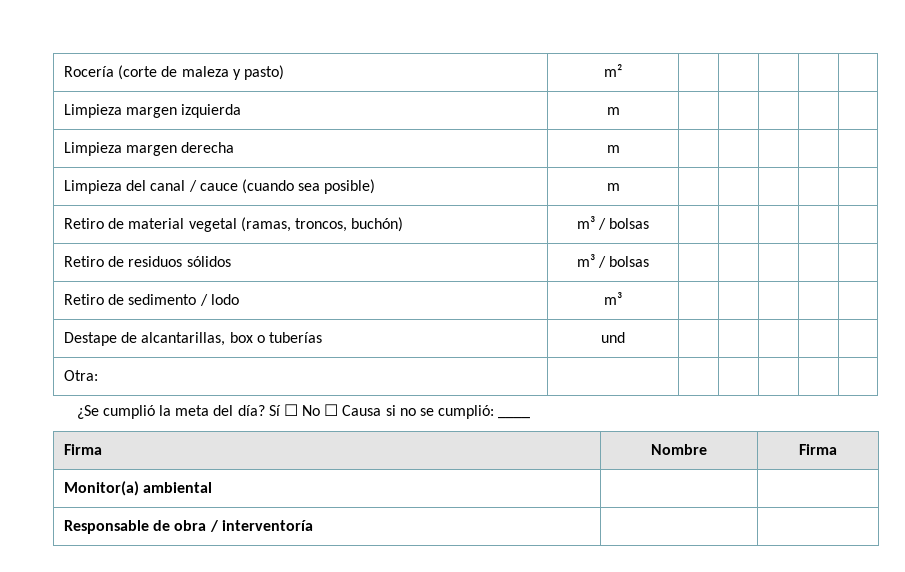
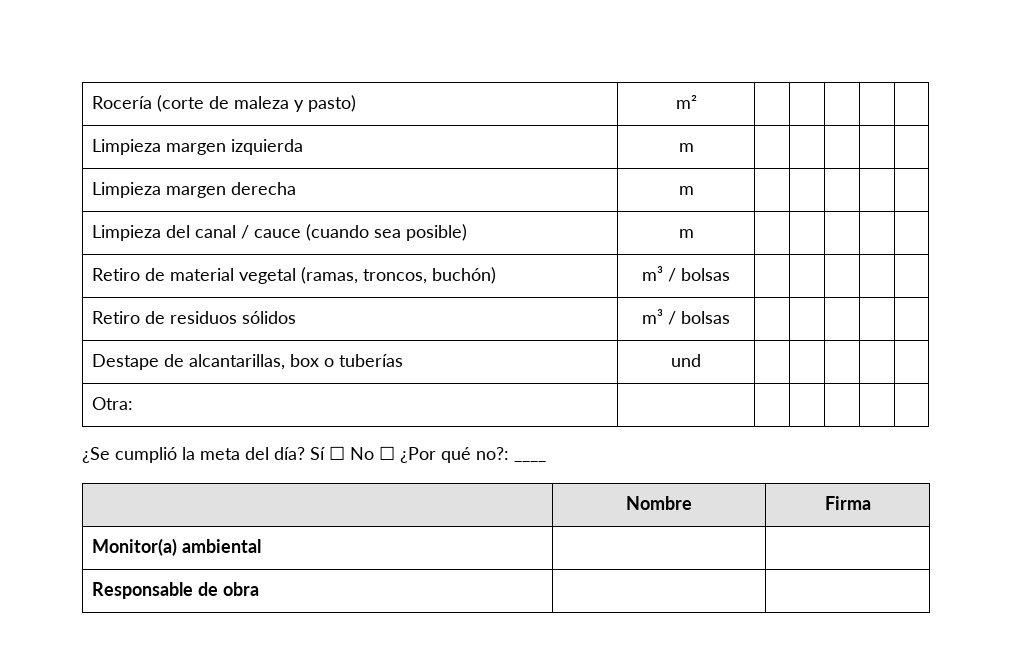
[63,294,239,306] [604,292,622,305] // Retiro de sedimento / lodo | m³ | | | | | -> (731, 317) none
[342,405,495,419] Causa si no se cumplió: -> [400,447,509,463] ¿Por qué no?:
[63,444,102,455] Firma -> (546, 461) none
[209,520,313,532] / interventoría -> (259, 589) none

